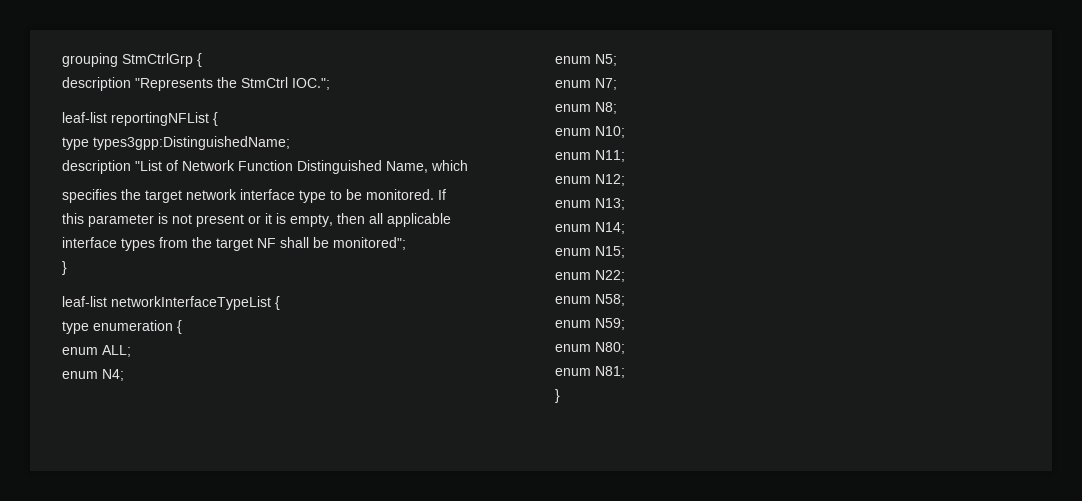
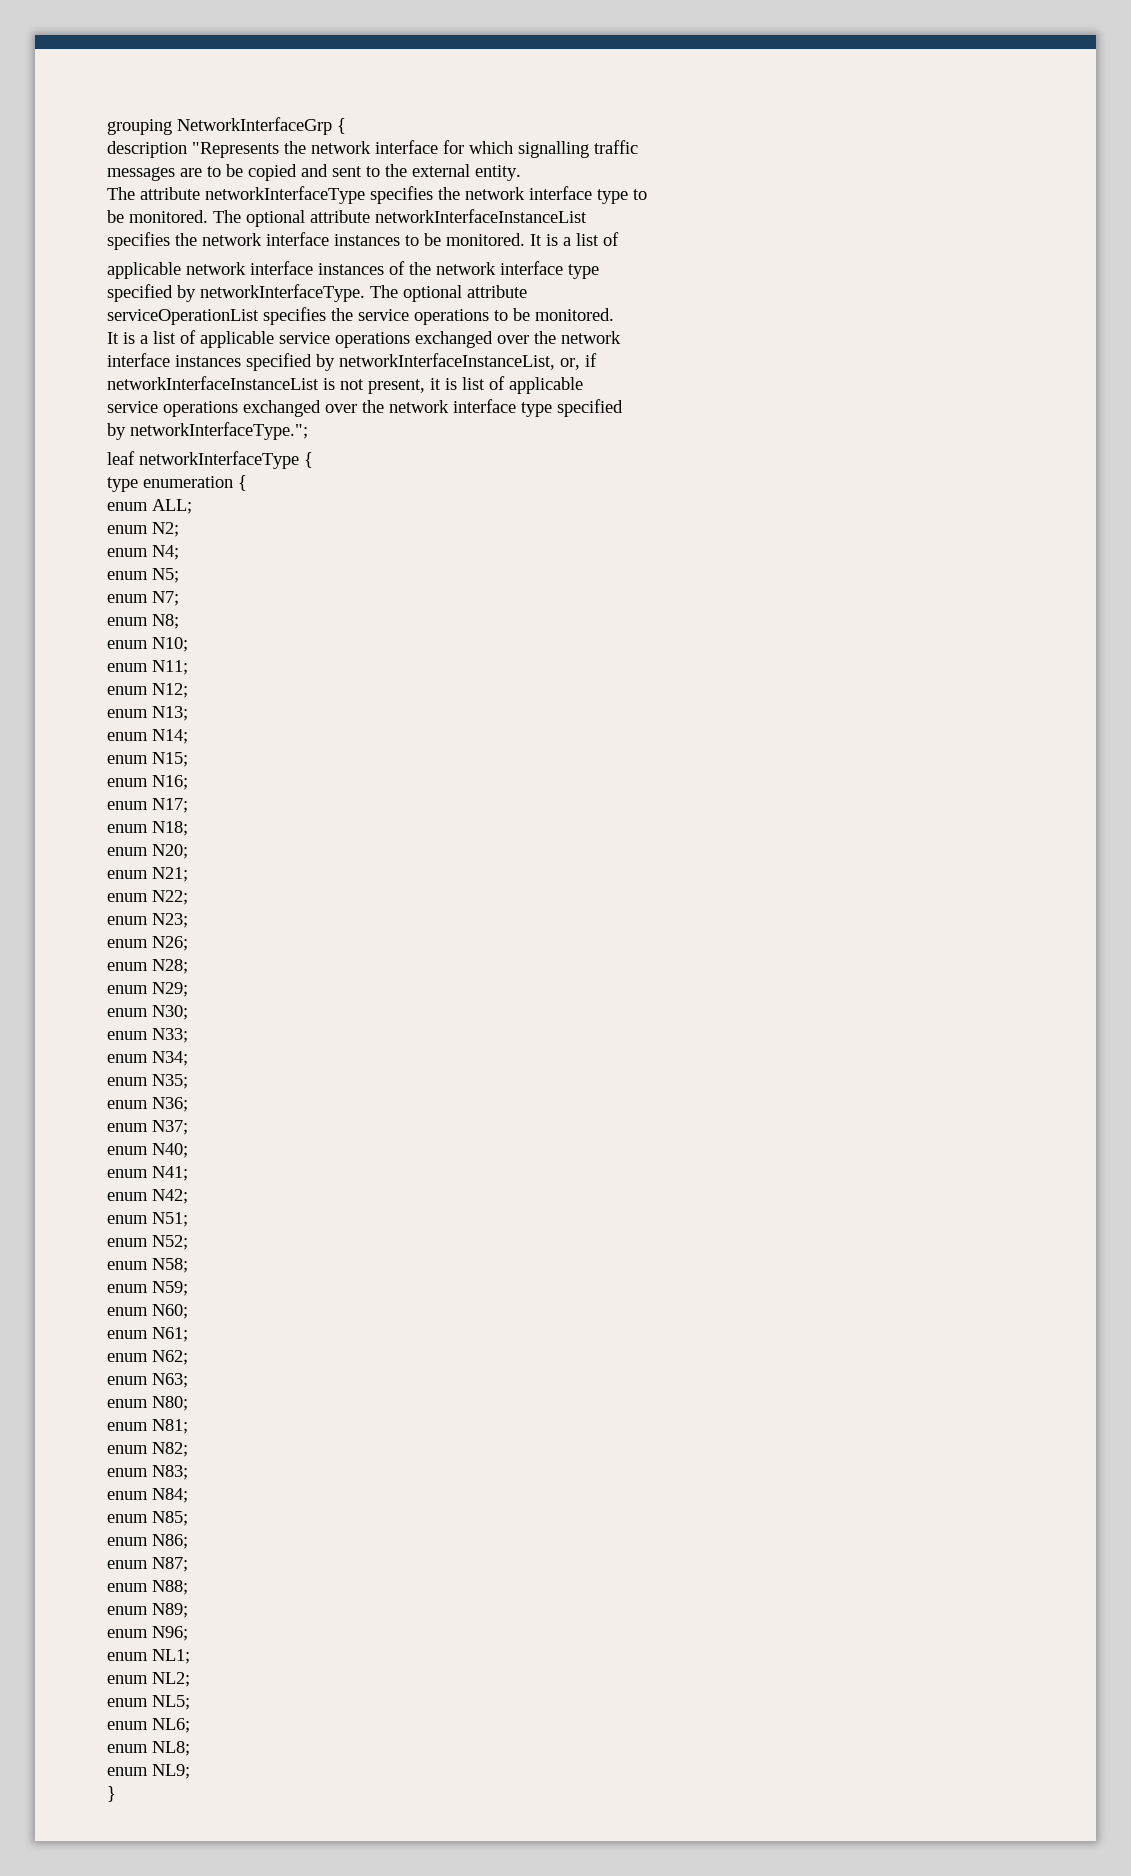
[122,53,193,67] StmCtrlGrp -> [177,117,332,135] NetworkInterfaceGrp
[241,77,330,90] [62,112,218,126] [62,136,290,150] [62,160,468,174] [62,189,182,203] StmCtrl IOC."; // leaf-list reportingNFList { // type types3gpp:DistinguishedName; // description "List of Network Function Distinguished Name, which // specifies the target -> [311,140,638,158] [107,164,521,181] [107,186,460,204] network interface for which signalling traffic // messages are to be copied and sent to the external entity. // The attribute networkInterfaceType specifies the
[346,189,446,200] [62,213,451,227] [62,237,406,251] [62,261,67,275] [62,296,271,310] be monitored. If // this parameter is not present or it is empty, then all applicable // interface types from the target NF shall be monitored"; // } // leaf-list networkInterfaceTypeList -> [107,209,587,227] [107,232,619,250] [107,261,599,279] [107,284,527,302] [107,307,614,325] [107,330,621,348] [107,353,597,371] [107,376,583,394] [107,399,623,417] [107,422,308,440] [107,451,299,469] // be monitored. The optional attribute networkInterfaceInstanceList // specifies the network interface instances to be monitored. It is a list of // applicable network interface instances of the network interface type // specified by networkInterfaceType. The optional attribute // serviceOperationList specifies the service operations to be monitored. // It is a list of applicable service operations exchanged over the network // interface instances specified by networkInterfaceInstanceList, or, if // networkInterfaceInstanceList is not present, it is list of applicable // service operations exchanged over the network interface type specified // by networkInterfaceType."; // leaf networkInterfaceType
(131, 351) none -> [107,522,179,537] // enum N2;
[595,270,625,282] [555,294,625,306] [555,318,625,330] [555,342,625,354] [555,366,625,378] N22; // enum N58; // enum N59; // enum N80; // enum N81; -> [152,775,188,790] [107,798,188,813] [107,821,188,836] [107,844,188,859] [107,867,188,882] [107,890,188,905] [107,913,188,928] [107,936,188,951] [107,959,188,974] [107,982,188,997] [107,1005,188,1020] [107,1028,188,1043] [107,1051,188,1066] [107,1074,188,1089] [107,1097,188,1112] [107,1120,188,1135] [107,1143,188,1158] [107,1166,188,1181] [107,1189,188,1204] [107,1212,188,1227] [107,1235,188,1250] [107,1258,188,1273] [107,1281,188,1296] [107,1304,188,1319] [107,1327,188,1342] [107,1350,188,1365] [107,1373,188,1388] [107,1396,188,1411] [107,1419,188,1434] [107,1442,188,1457] [107,1465,188,1480] [107,1488,188,1503] [107,1511,188,1526] [107,1534,188,1549] [107,1557,188,1572] [107,1580,188,1595] [107,1603,188,1618] [107,1626,188,1641] [107,1649,190,1664] [107,1672,190,1687] [107,1695,190,1710] [107,1718,190,1733] [107,1741,190,1756] [107,1764,190,1779] N16; // enum N17; // enum N18; // enum N20; // enum N21; // enum N22; // enum N23; // enum N26; // enum N28; // enum N29; // enum N30; // enum N33; // enum N34; // enum N35; // enum N36; // enum N37; // enum N40; // enum N41; // enum N42; // enum N51; // enum N52; // enum N58; // enum N59; // enum N60; // enum N61; // enum N62; // enum N63; // enum N80; // enum N81; // enum N82; // enum N83; // enum N84; // enum N85; // enum N86; // enum N87; // enum N88; // enum N89; // enum N96; // enum NL1; // enum NL2; // enum NL5; // enum NL6; // enum NL8; // enum NL9;

